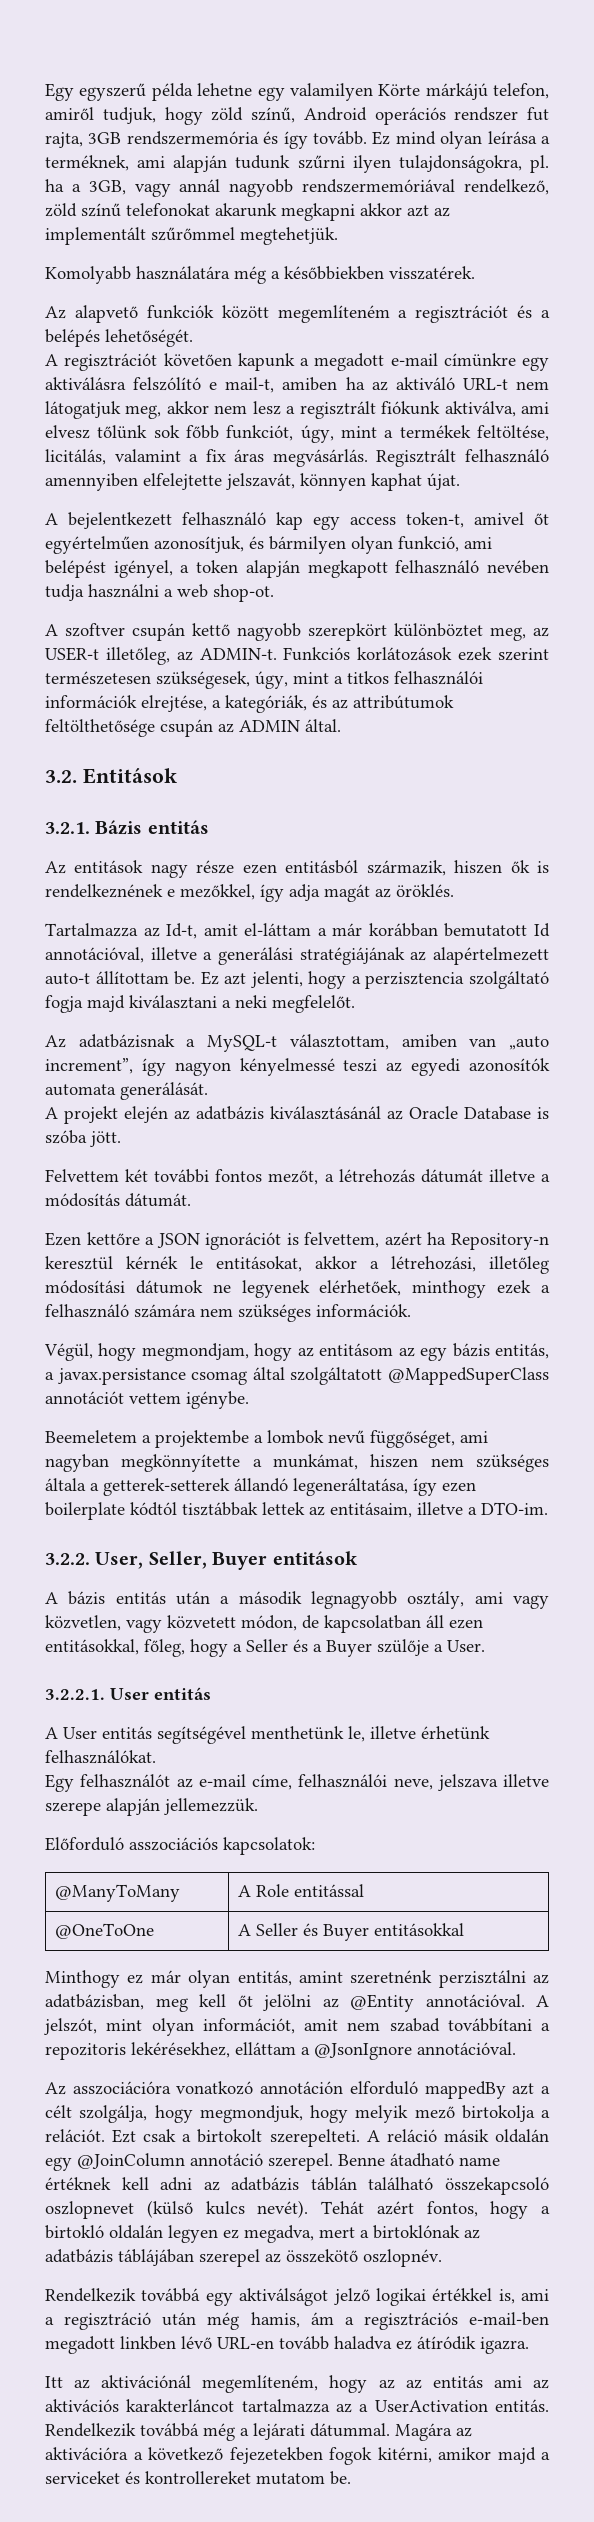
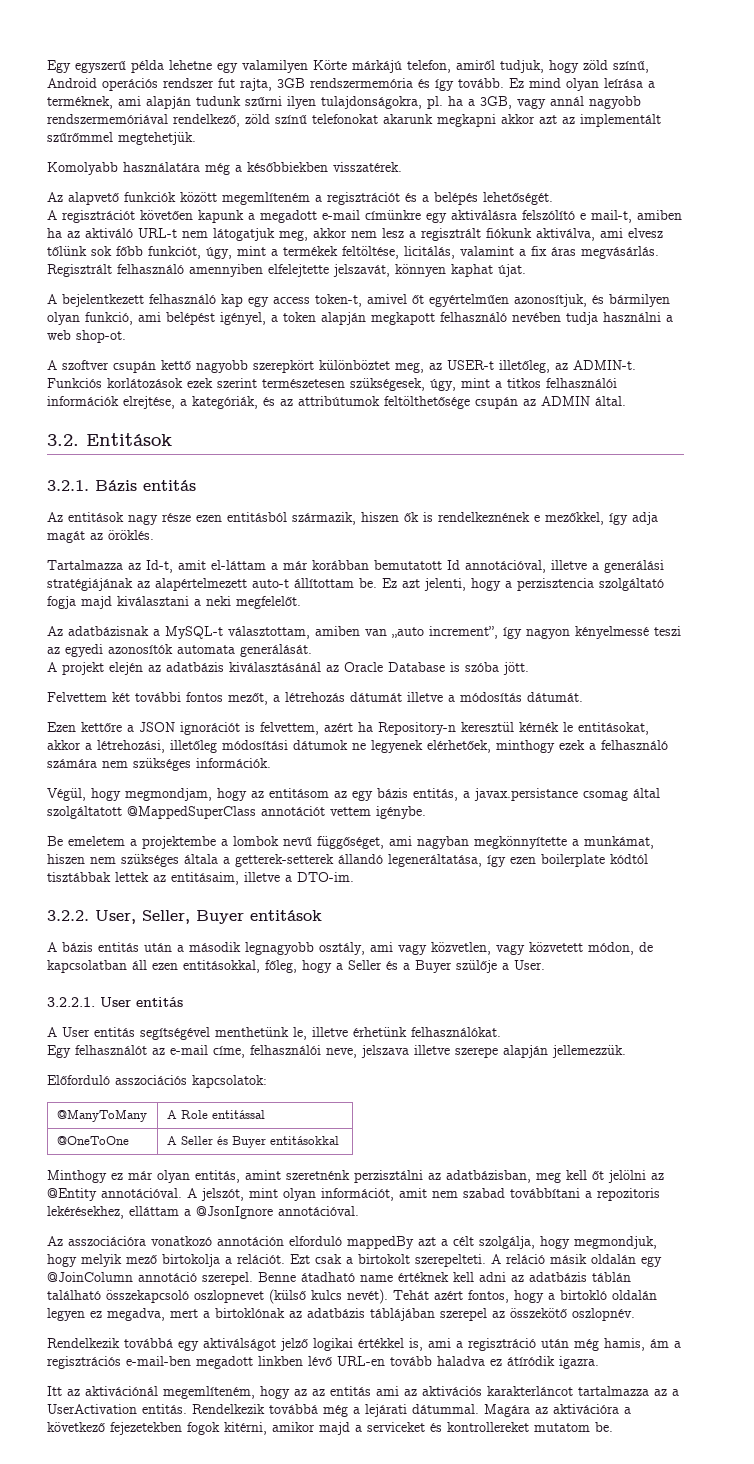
[45,1430,137,1443] Beemeletem -> [47,836,125,846] Be emeletem

